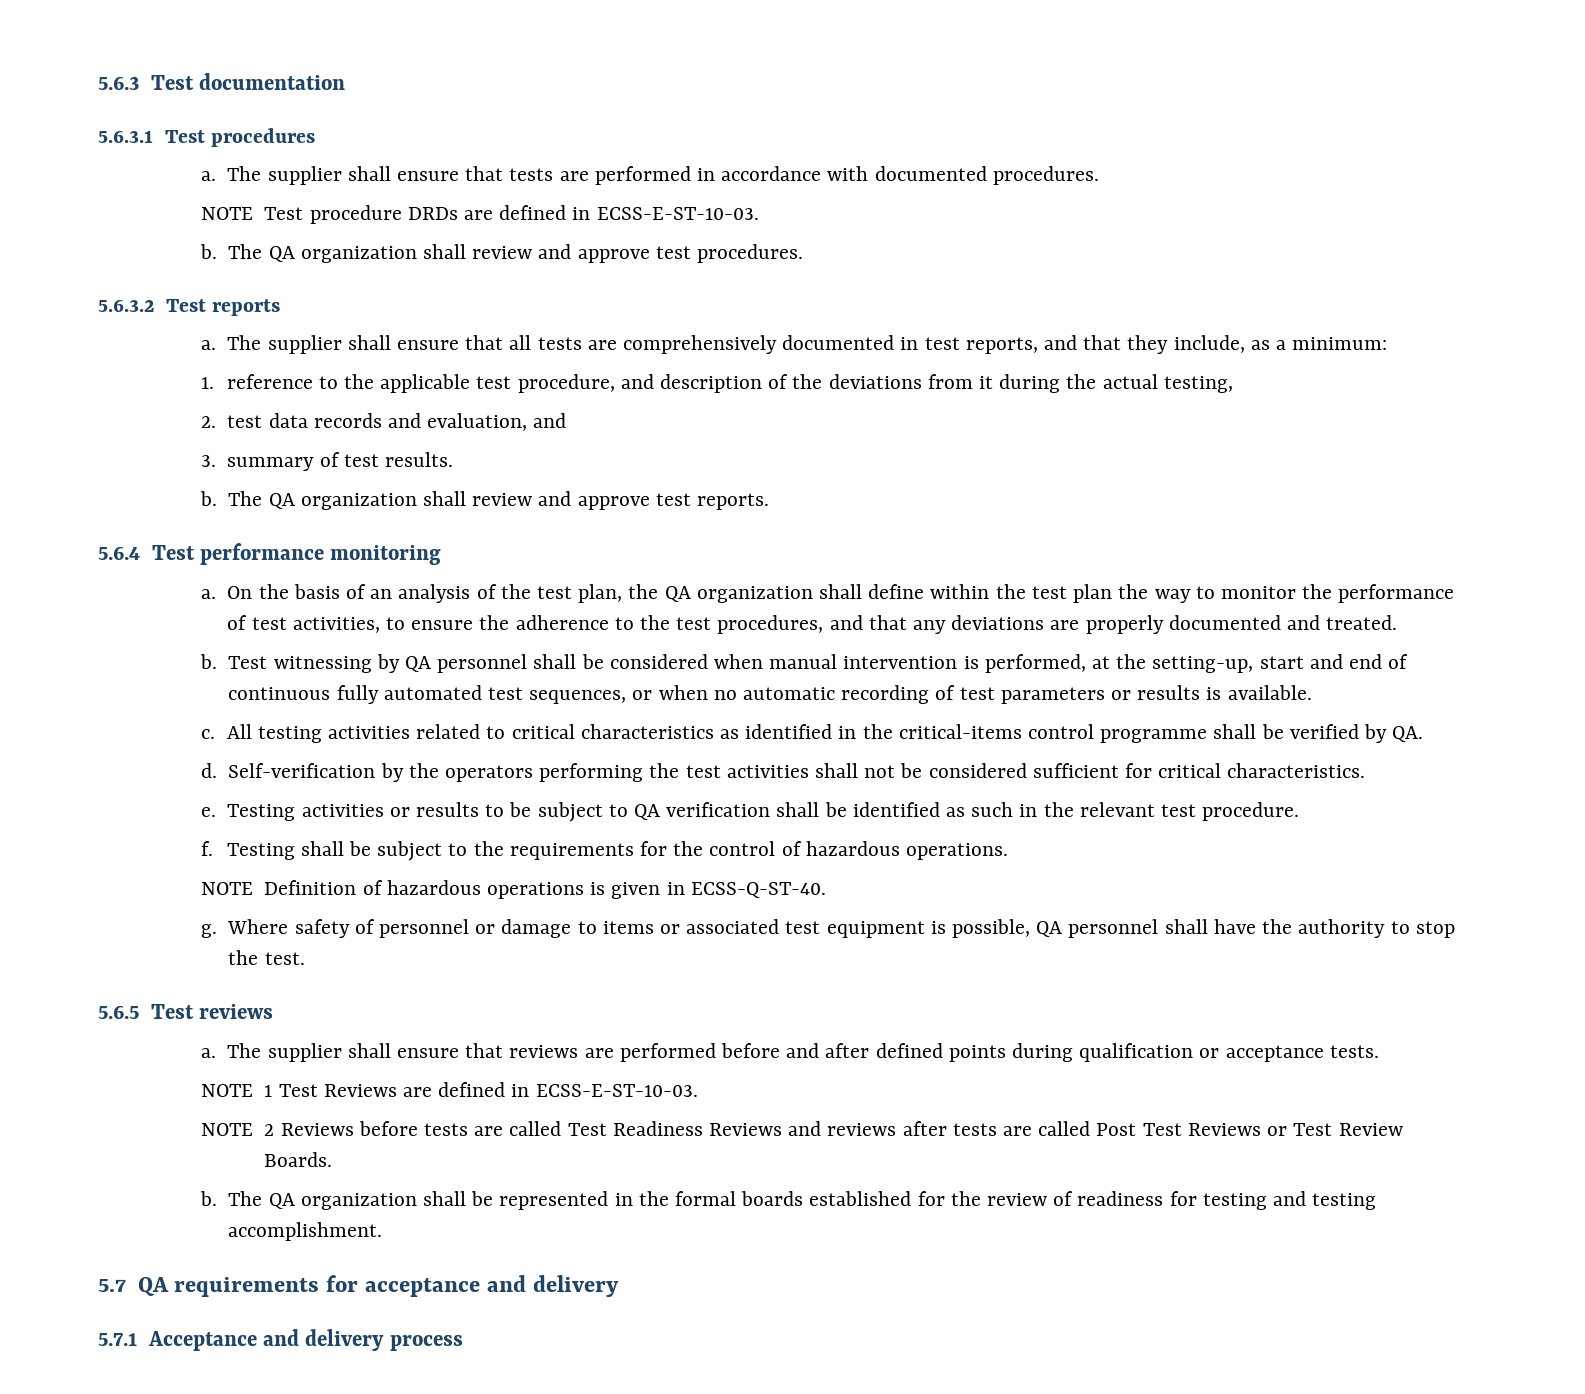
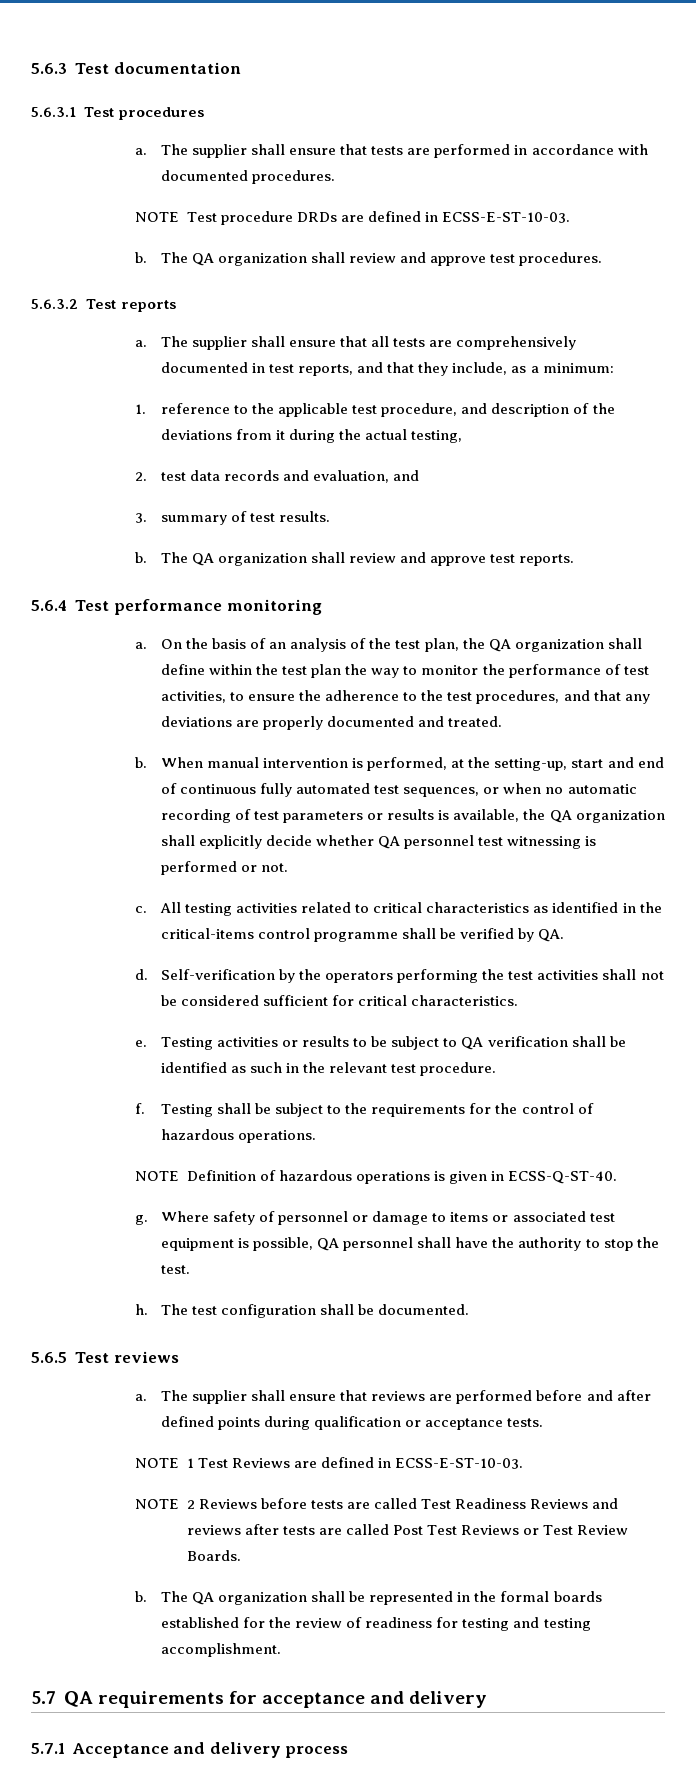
[228,654,764,673] Test witnessing by QA personnel shall be considered when -> [161,757,204,768] When
[1227,685,1312,700] available. -> [453,809,665,823] [161,835,597,849] [161,861,289,875] available, the QA organization shall explicitly decide whether QA personnel test witnessing is performed or not.
(305, 958) none -> [135,1304,470,1318] // h. The test configuration shall be documented.

